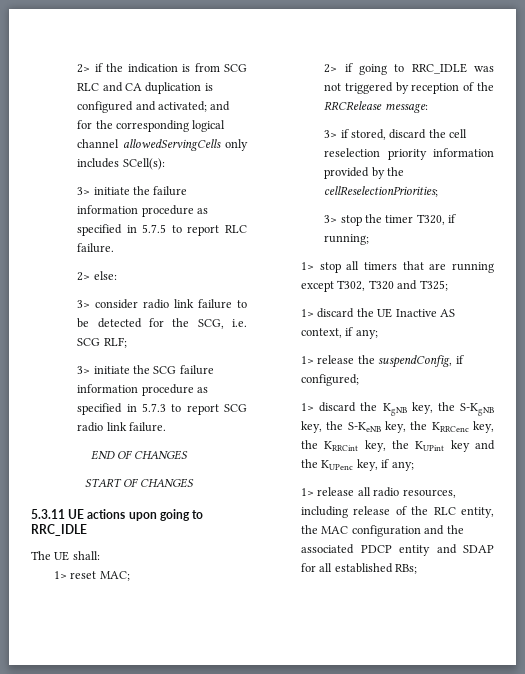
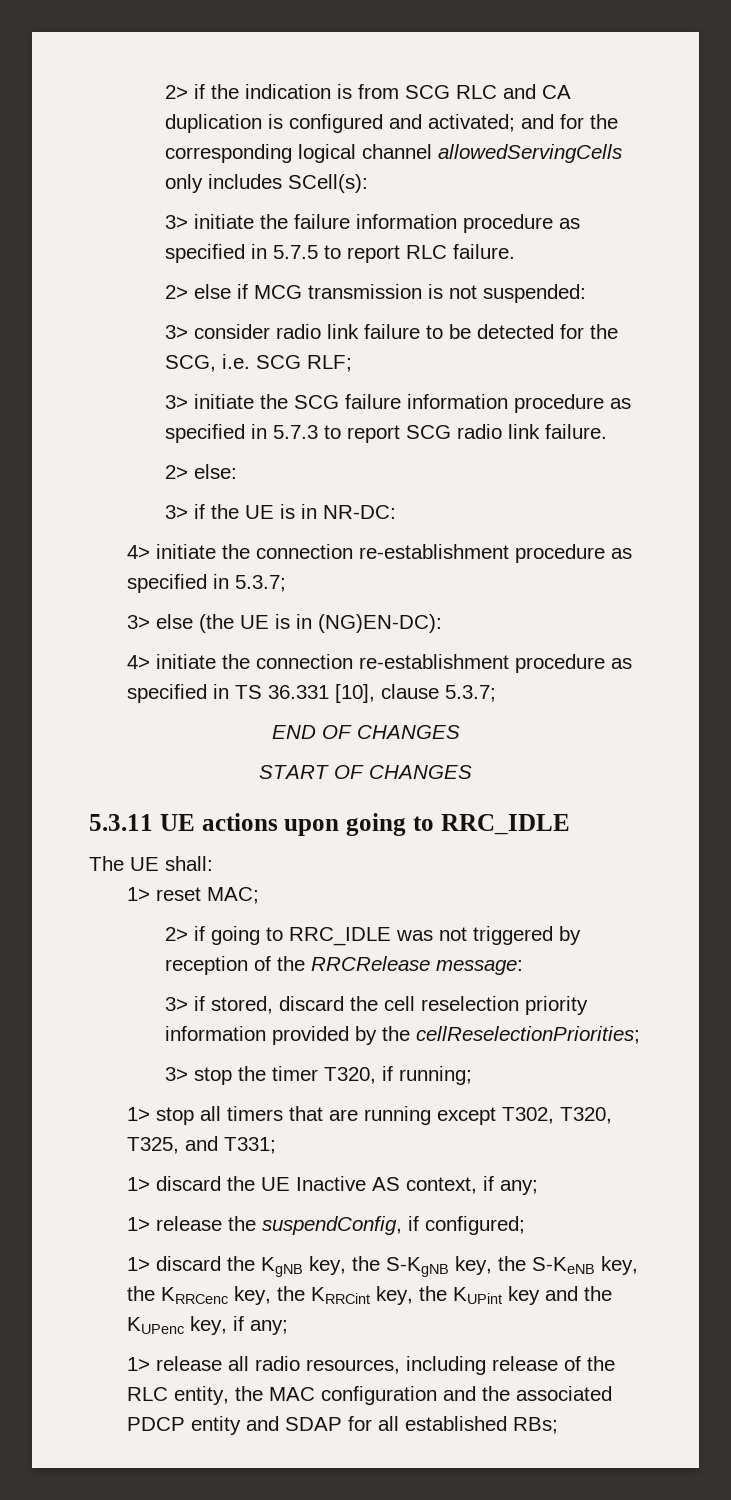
[93,271,117,280] else: -> [194,284,587,303] else if MCG transmission is not suspended:
(166, 427) none -> [165,464,238,479] [165,504,397,519] [127,544,633,563] [127,574,287,593] [127,614,443,633] [127,654,633,673] [127,684,497,703] // 2> else: // 3> if the UE is in NR-DC: // 4> initiate the connection re-establishment procedure as specified in 5.3.7; // 3> else (the UE is in (NG)EN-DC): // 4> initiate the connection re-establishment procedure as specified in TS 36.331 [10], clause 5.3.7;
[368,280,448,291] T320 and T325; -> [560,1107,613,1124] [127,1136,277,1154] T320, T325, and T331;

